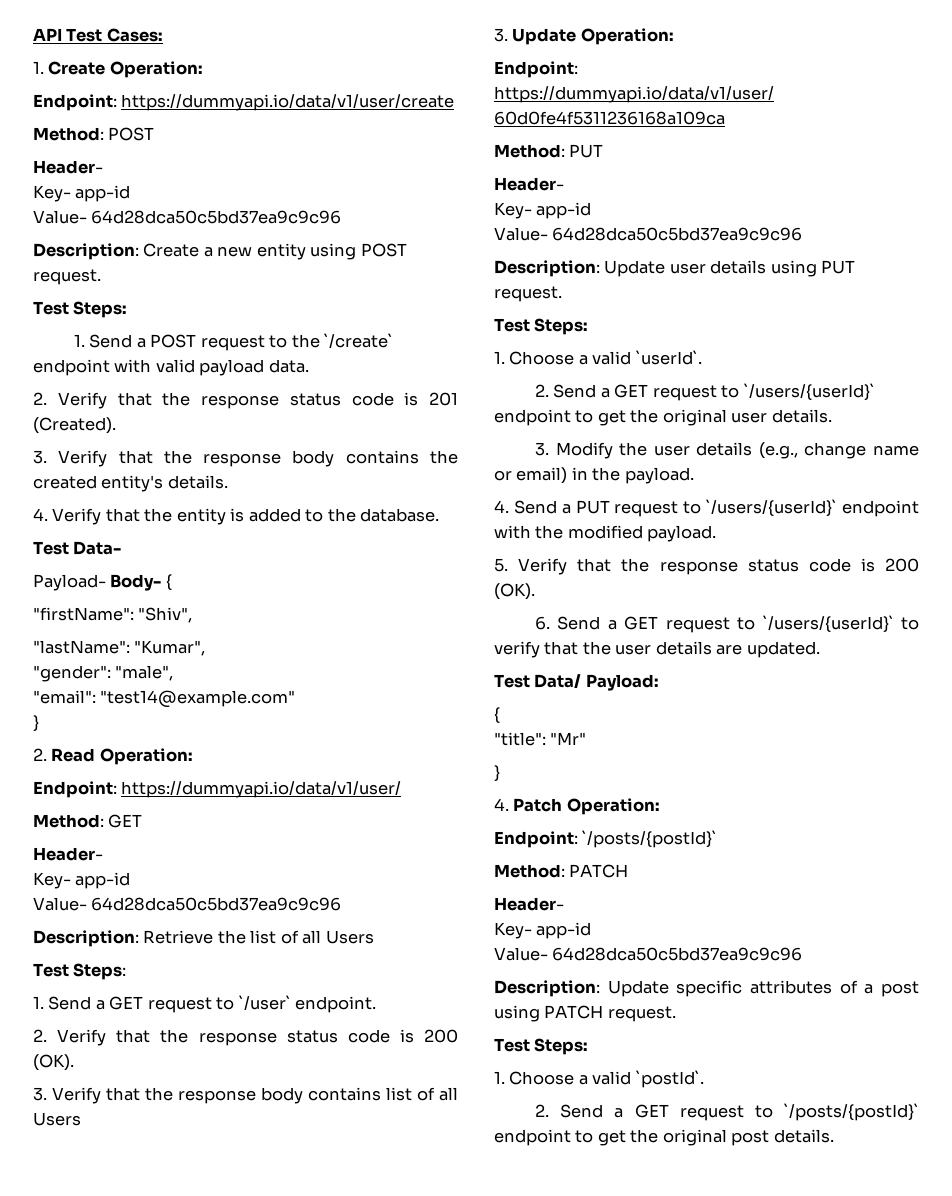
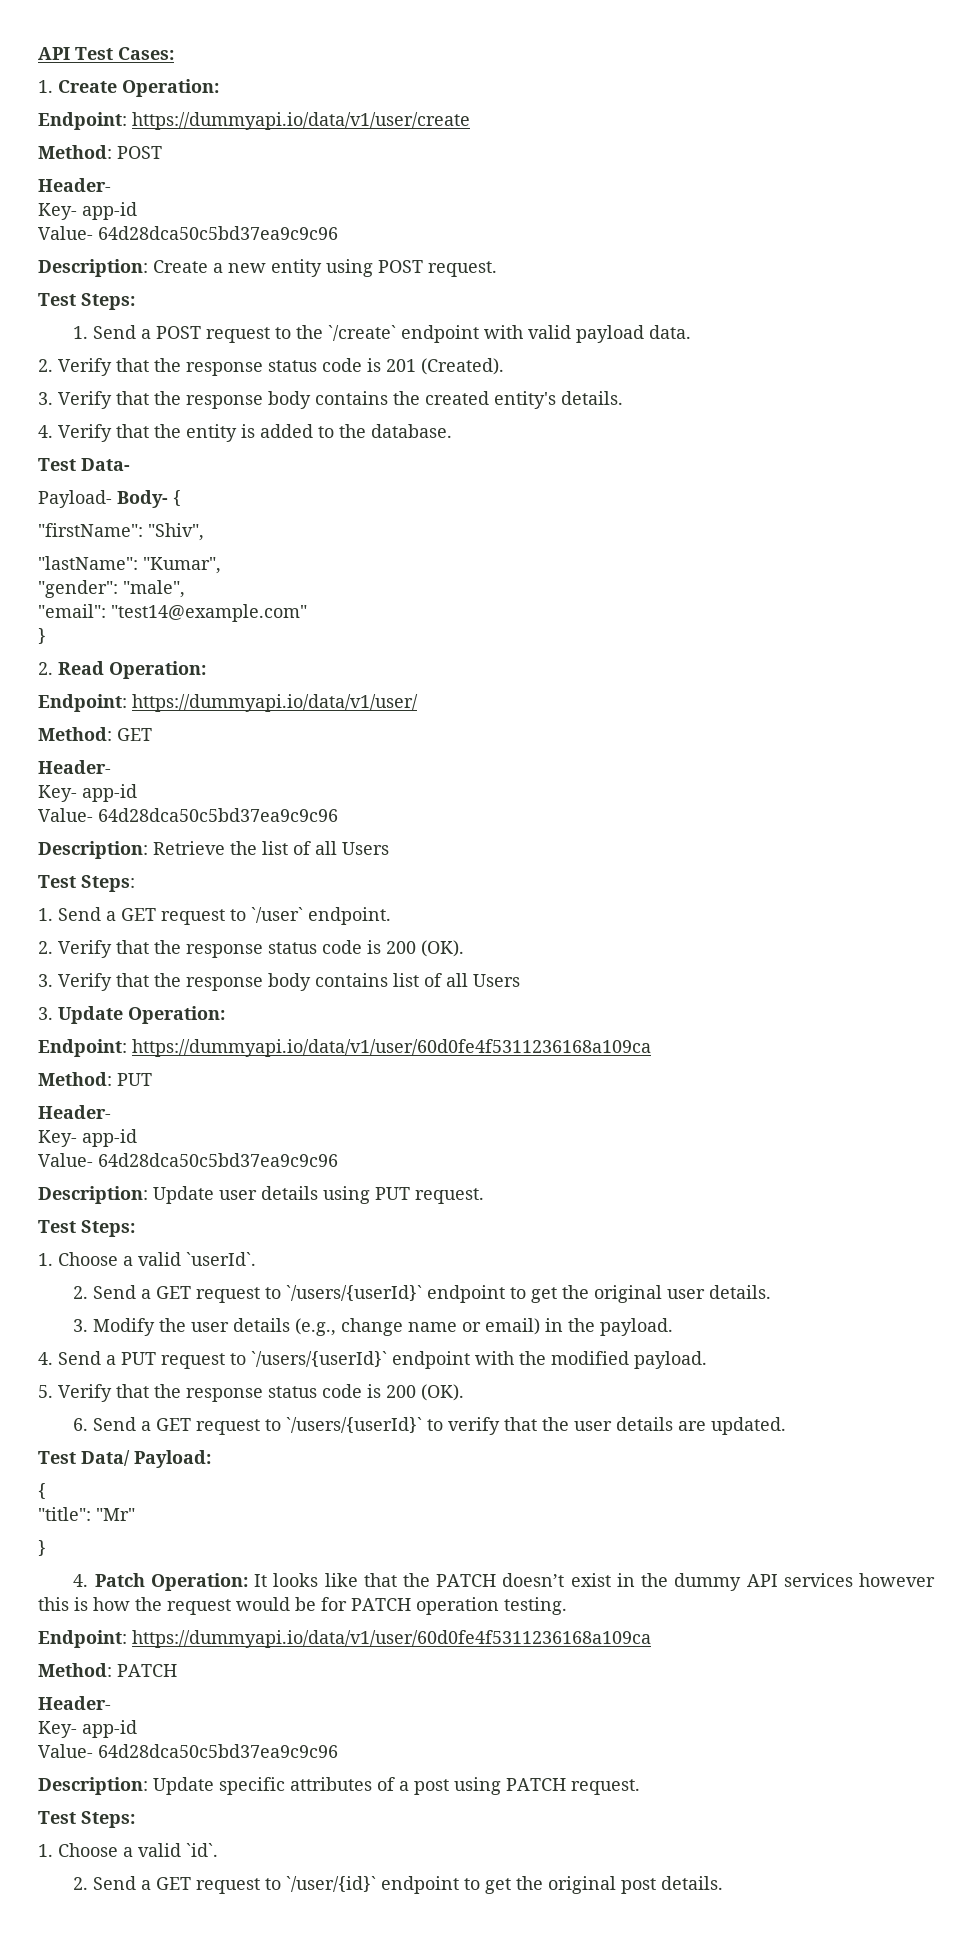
[494,830,718,848] // Endpoint: `/posts/{postId}` -> [254,1573,936,1591] [38,1597,567,1615] [38,1630,651,1648] It looks like that the PATCH doesn’t exist in the dummy API services however this is how the request would be for PATCH operation testing. // Endpoint: https://dummyapi.io/data/v1/user/60d0fe4f5311236168a109ca
[635,1070,704,1088] [535,1103,919,1121] `postId`. // 2. Send a GET request to `/posts/{postId}` -> [186,1843,218,1857] [73,1876,377,1894] `id`. // 2. Send a GET request to `/user/{id}`

